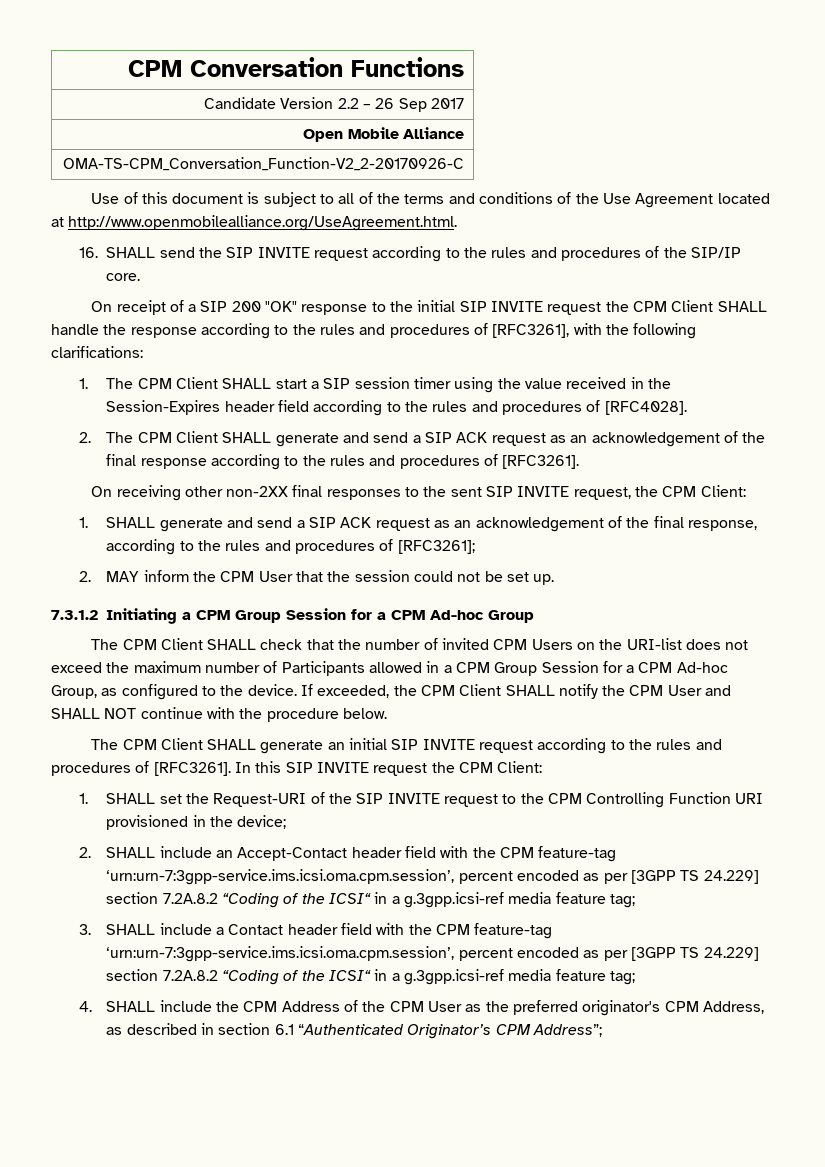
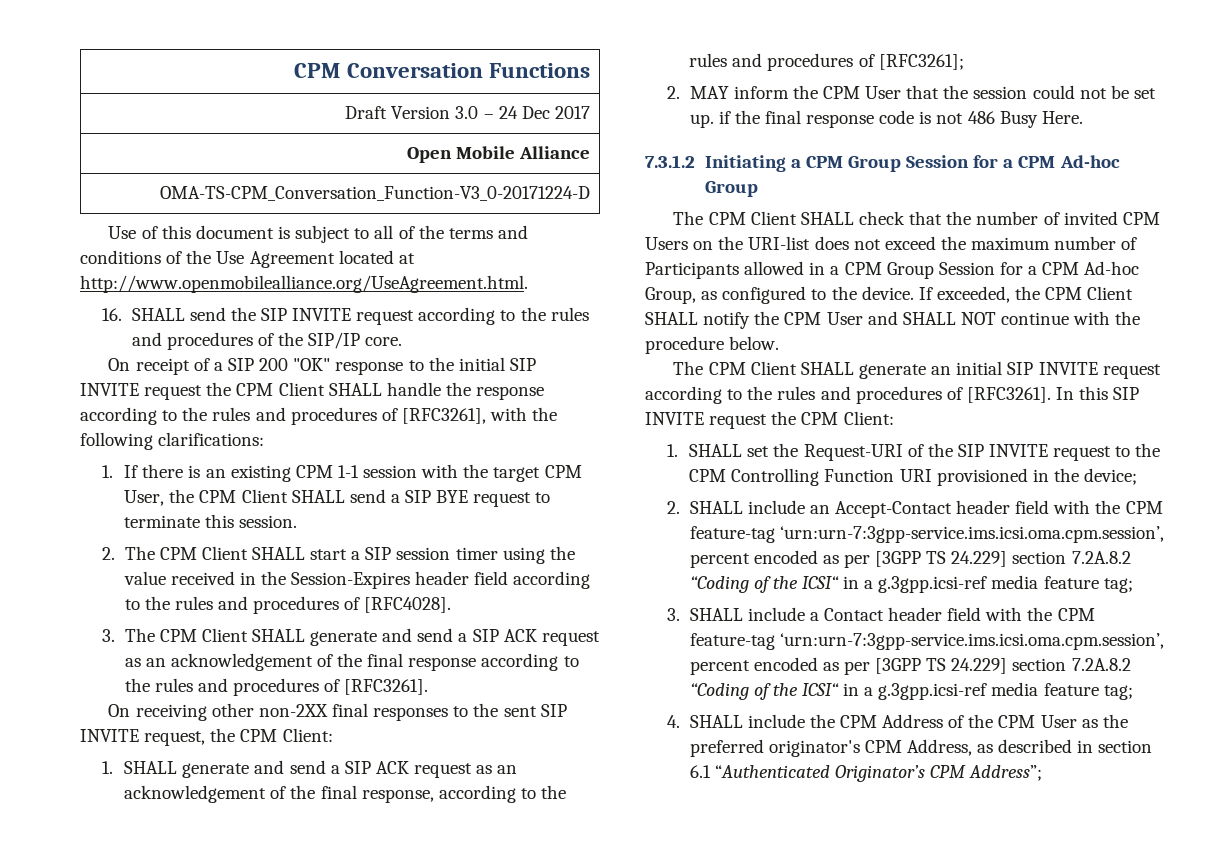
[203,97,427,112] Candidate Version 2.2 – 26 Sep -> [345,106,550,119] Draft Version 3.0 – 24 Dec
[62,157,464,171] OMA-TS-CPM_Conversation_Function-V2_2-20170926-C -> [159,186,590,201] OMA-TS-CPM_Conversation_Function-V3_0-20171224-D
(88, 383) none -> [124,464,582,482] [124,489,551,507] [124,514,298,528] [102,547,116,560] If there is an existing CPM 1-1 session with the target CPM User, the CPM Client SHALL send a SIP BYE request to terminate this session. // 2.
[78,432,91,443] 2. -> [102,629,116,642] 3.
(555, 579) none -> [718,110,1083,128] if the final response code is not 486 Busy Here.

